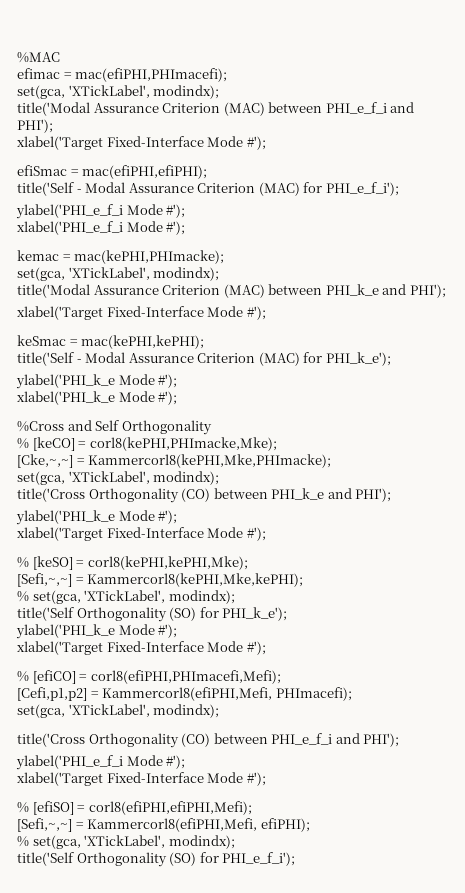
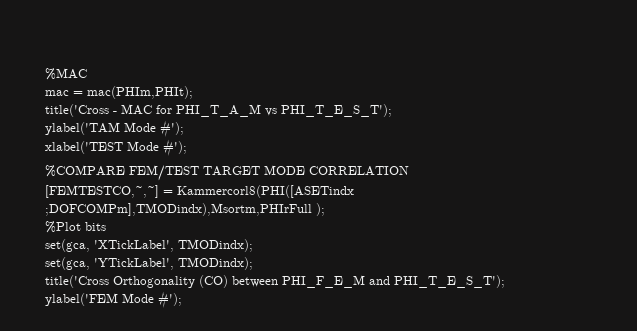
[17,68,228,82] [17,85,220,99] [17,102,415,116] [17,119,53,133] [17,136,266,150] [17,165,208,179] [17,182,399,196] [16,204,186,219] [17,221,186,235] [17,250,225,264] [17,267,220,281] [17,284,446,298] [17,306,266,320] [17,335,205,349] [17,352,391,366] [16,374,178,389] [17,391,178,405] [17,420,212,435] [17,437,277,451] [17,454,332,468] [17,471,220,485] [17,488,392,503] [16,510,178,525] [17,527,266,541] [17,556,248,570] [17,573,304,587] [17,590,235,604] [17,607,288,622] [16,624,178,639] [17,641,266,655] [17,670,281,684] [17,687,352,701] [17,704,220,718] [17,733,400,748] [16,755,186,770] [17,772,266,786] [17,801,252,815] [17,818,310,832] [17,835,235,849] [17,852,296,867] efimac = mac(efiPHI,PHImacefi); // set(gca, 'XTickLabel', modindx); // title('Modal Assurance Criterion (MAC) between PHI_e_f_i and PHI'); // xlabel('Target Fixed-Interface Mode #'); // efiSmac = mac(efiPHI,efiPHI); // title('Self - Modal Assurance Criterion (MAC) for PHI_e_f_i'); // ylabel('PHI_e_f_i Mode #'); // xlabel('PHI_e_f_i Mode #'); // kemac = mac(kePHI,PHImacke); // set(gca, 'XTickLabel', modindx); // title('Modal Assurance Criterion (MAC) between PHI_k_e and PHI'); // xlabel('Target Fixed-Interface Mode #'); // keSmac = mac(kePHI,kePHI); // title('Self - Modal Assurance Criterion (MAC) for PHI_k_e'); // ylabel('PHI_k_e Mode #'); // xlabel('PHI_k_e Mode #'); // %Cross and Self Orthogonality // % [keCO] = corl8(kePHI,PHImacke,Mke); // [Cke,~,~] = Kammercorl8(kePHI,Mke,PHImacke); // set(gca, 'XTickLabel', modindx); // title('Cross Orthogonality (CO) between PHI_k_e and PHI'); // ylabel('PHI_k_e Mode #'); // xlabel('Target Fixed-Interface Mode #'); // % [keSO] = corl8(kePHI,kePHI,Mke); // [Sefi,~,~] = Kammercorl8(kePHI,Mke,kePHI); // % set(gca, 'XTickLabel', modindx); // title('Self Orthogonality (SO) for PHI_k_e'); // ylabel('PHI_k_e Mode #'); // xlabel('Target Fixed-Interface Mode #'); // % [efiCO] = corl8(efiPHI,PHImacefi,Mefi); // [Cefi,p1,p2] = Kammercorl8(efiPHI,Mefi, PHImacefi); // set(gca, 'XTickLabel', modindx); // title('Cross Orthogonality (CO) between PHI_e_f_i and PHI'); // ylabel('PHI_e_f_i Mode #'); // xlabel('Target Fixed-Interface Mode #'); // % [efiSO] = corl8(efiPHI,efiPHI,Mefi); // [Sefi,~,~] = Kammercorl8(efiPHI,Mefi, efiPHI); // % set(gca, 'XTickLabel', modindx); // title('Self Orthogonality (SO) for PHI_e_f_i'); -> [45,86,193,99] [45,104,392,117] [45,120,184,137] [45,139,187,156] [45,165,409,181] [45,185,354,198] [45,203,325,216] [45,221,106,233] [45,239,253,252] [45,257,253,270] [45,275,505,288] [45,291,182,308] mac = mac(PHIm,PHIt); // title('Cross - MAC for PHI_T_A_M vs PHI_T_E_S_T'); // ylabel('TAM Mode #'); // xlabel('TEST Mode #'); // %COMPARE FEM/TEST TARGET MODE CORRELATION // [FEMTESTCO,~,~] = Kammercorl8(PHI([ASETindx ;DOFCOMPm],TMODindx),Msortm,PHIrFull ); // %Plot bits // set(gca, 'XTickLabel', TMODindx); // set(gca, 'YTickLabel', TMODindx); // title('Cross Orthogonality (CO) between PHI_F_E_M and PHI_T_E_S_T'); // ylabel('FEM Mode #');

